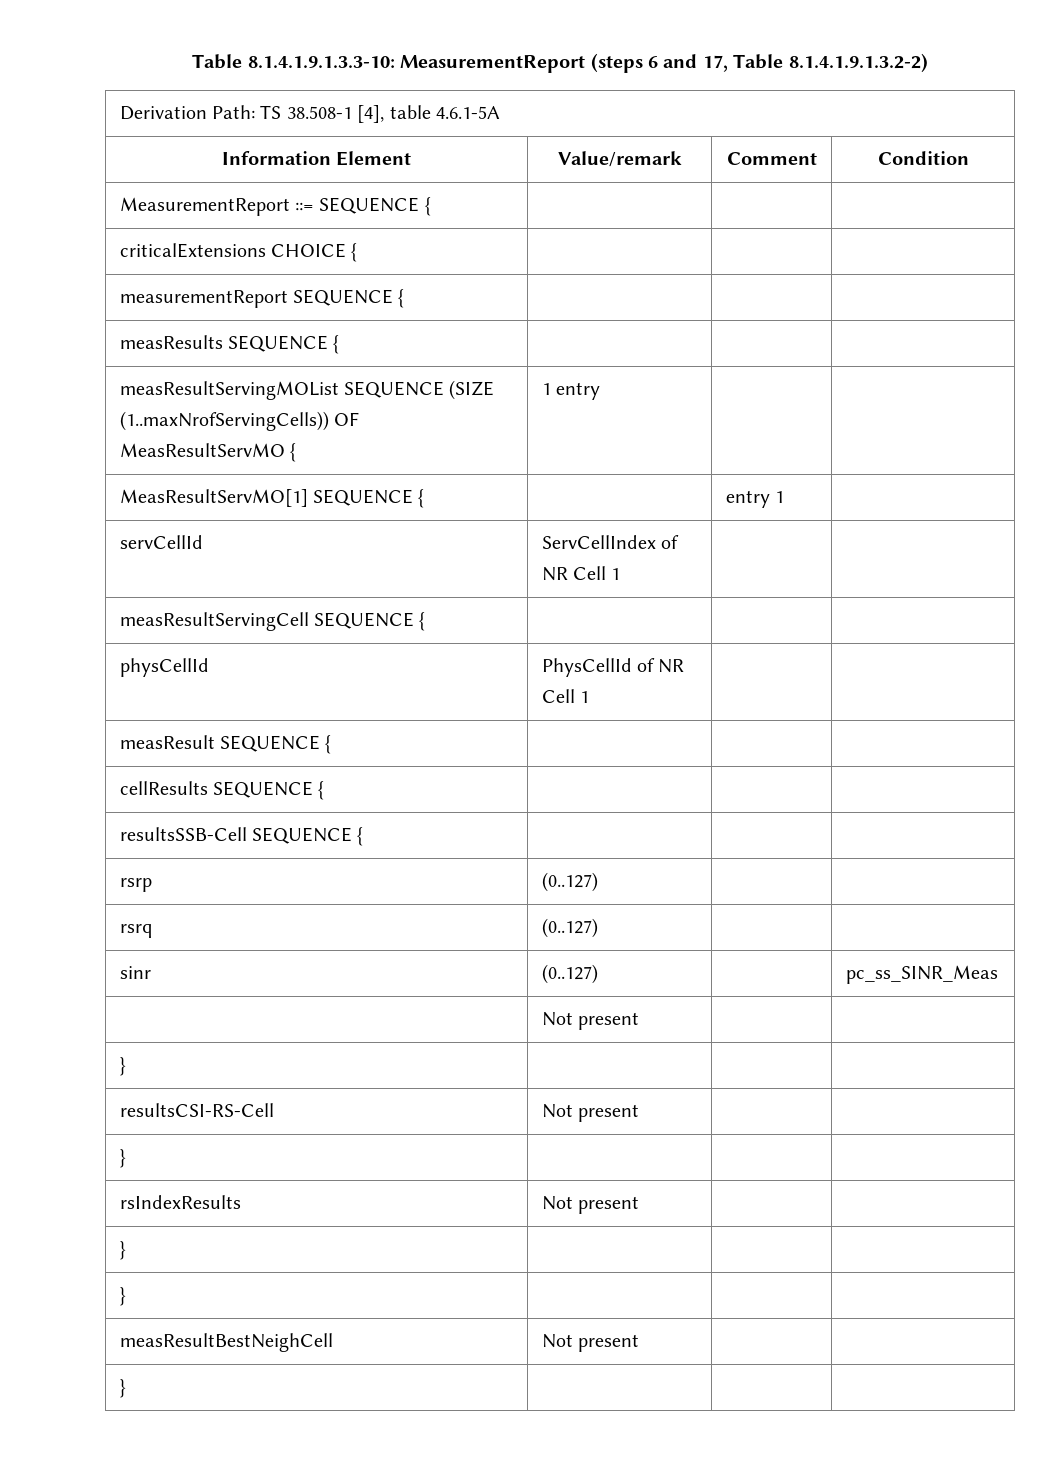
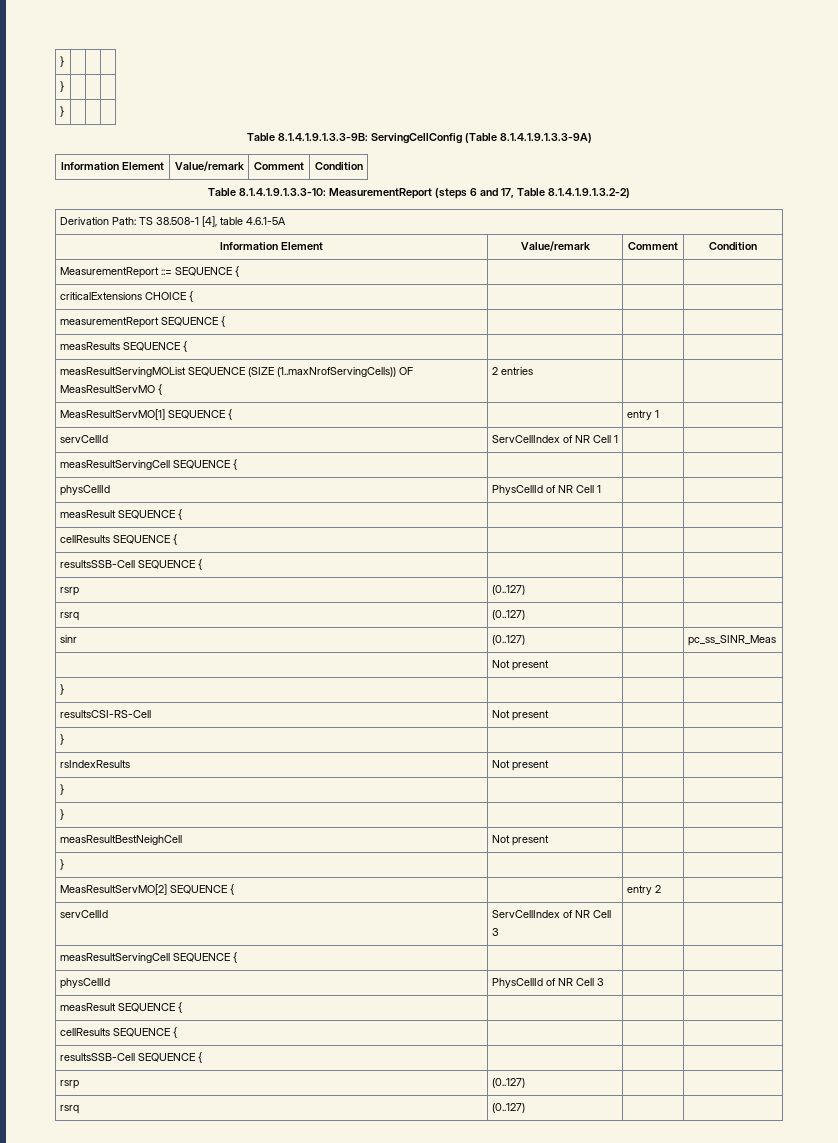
(192, 61) none -> [59,56,64,67] [59,81,64,92] [59,106,64,117] [246,133,592,144] [61,162,164,170] [174,161,244,171] [254,162,304,170] [314,162,363,170] } | | | // } | | | // } | | | // Table 8.1.4.1.9.1.3.3-9B: ServingCellConfig (Table 8.1.4.1.9.1.3.3-9A) // Information Element | Value/remark | Comment | Condition //
[541,382,601,400] 1 entry -> [491,367,533,375] 2 entries
(126, 1388) none -> [59,884,234,895] [626,885,661,895] [59,910,108,918] [491,910,611,918] [491,928,499,936] [59,952,237,963] [59,978,110,989] [491,978,604,988] [59,1002,182,1013] [59,1027,177,1038] [59,1052,202,1063] [59,1080,79,1089] [491,1078,525,1088] [59,1105,79,1114] [491,1103,525,1113] // MeasResultServMO[2] SEQUENCE { | | entry 2 | // servCellId | ServCellIndex of NR Cell 3 | | // measResultServingCell SEQUENCE { | | | // physCellId | PhysCellId of NR Cell 3 | | // measResult SEQUENCE { | | | // cellResults SEQUENCE { | | | // resultsSSB-Cell SEQUENCE { | | | // rsrp | (0..127) | | // rsrq | (0..127) | |

